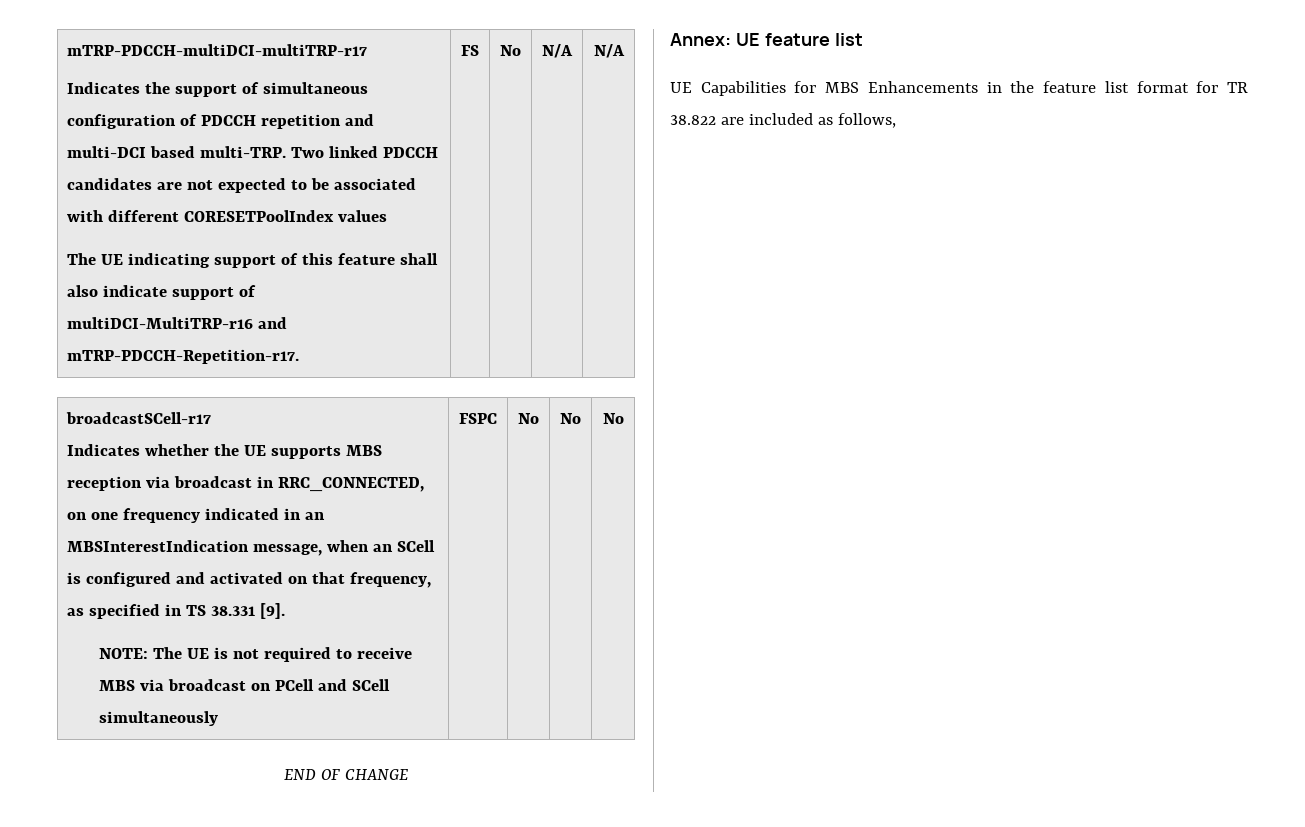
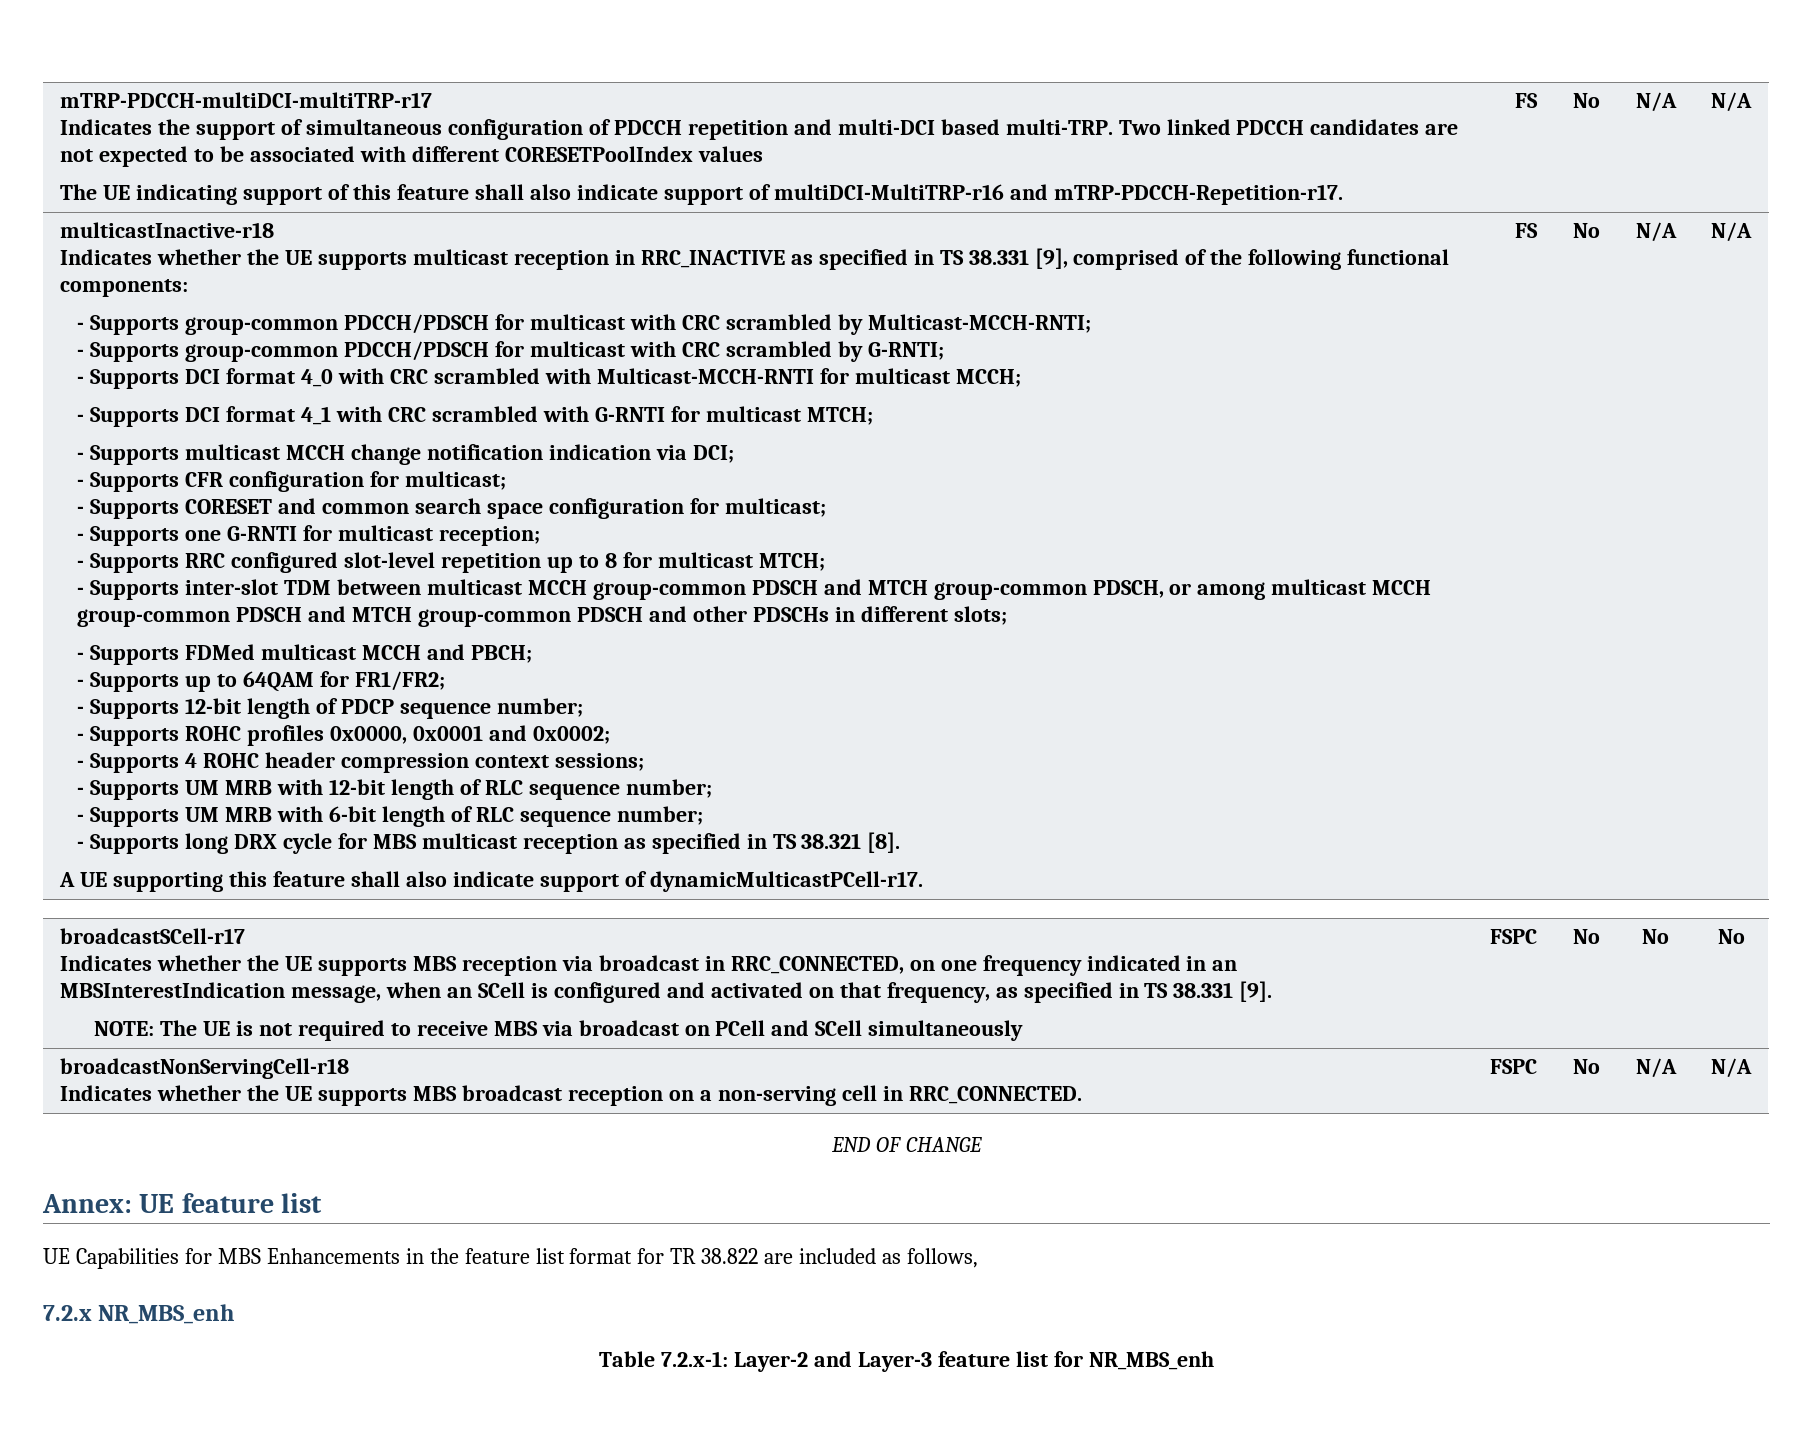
(625, 51) none -> [60,222,275,238] [60,248,1450,270] [60,279,189,297] [77,314,1091,335] [77,341,944,362] [77,368,1021,389] [77,406,873,427] [77,444,734,465] [77,471,506,492] [77,498,826,519] [77,525,540,546] [77,552,825,573] [77,579,1432,600] [77,606,1007,627] [77,644,532,665] [77,671,445,692] [77,698,583,719] [77,725,610,746] [77,752,644,773] [77,779,712,800] [77,806,703,827] [77,832,901,854] [59,871,923,892] [1515,223,1538,238] [1572,223,1600,238] [1635,222,1677,242] [1711,222,1752,242] // multicastInactive-r18 // Indicates whether the UE supports multicast reception in RRC_INACTIVE as specified in TS 38.331 [9], comprised of the following functional components: // - Supports group-common PDCCH/PDSCH for multicast with CRC scrambled by Multicast-MCCH-RNTI; // - Supports group-common PDCCH/PDSCH for multicast with CRC scrambled by G-RNTI; // - Supports DCI format 4_0 with CRC scrambled with Multicast-MCCH-RNTI for multicast MCCH; // - Supports DCI format 4_1 with CRC scrambled with G-RNTI for multicast MTCH; // - Supports multicast MCCH change notification indication via DCI; // - Supports CFR configuration for multicast; // - Supports CORESET and common search space configuration for multicast; // - Supports one G-RNTI for multicast reception; // - Supports RRC configured slot-level repetition up to 8 for multicast MTCH; // - Supports inter-slot TDM between multicast MCCH group-common PDSCH and MTCH group-common PDSCH, or among multicast MCCH group-common PDSCH and MTCH group-common PDSCH and other PDSCHs in different slots; // - Supports FDMed multicast MCCH and PBCH; // - Supports up to 64QAM for FR1/FR2; // - Supports 12-bit length of PDCP sequence number; // - Supports ROHC profiles 0x0000, 0x0001 and 0x0002; // - Supports 4 ROHC header compression context sessions; // - Supports UM MRB with 12-bit length of RLC sequence number; // - Supports UM MRB with 6-bit length of RLC sequence number; // - Supports long DRX cycle for MBS multicast reception as specified in TS 38.321 [8]. // A UE supporting this feature shall also indicate support of dynamicMulticastPCell-r17. | FS | No | N/A | N/A
(624, 418) none -> [60,1058,350,1079] [60,1085,1082,1106] [1490,1059,1537,1074] [1572,1059,1600,1074] [1635,1058,1677,1078] [1711,1058,1752,1078] // broadcastNonServingCell-r18 // Indicates whether the UE supports MBS broadcast reception on a non-serving cell in RRC_CONNECTED. | FSPC | No | N/A | N/A
(896, 120) none -> [43,1304,235,1324] [599,1351,1214,1372] // 7.2.x NR_MBS_enh // Table 7.2.x-1: Layer-2 and Layer-3 feature list for NR_MBS_enh

